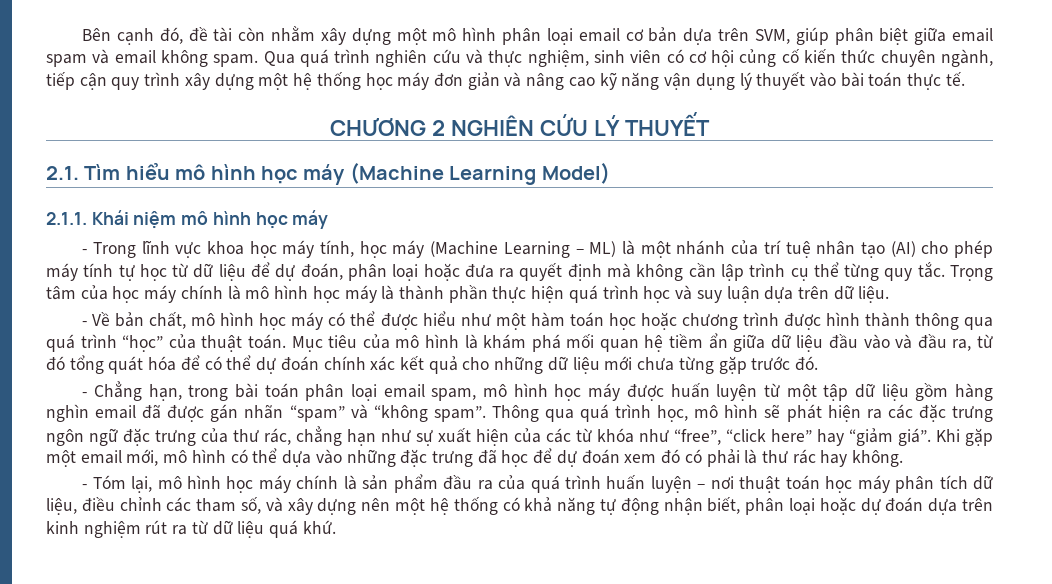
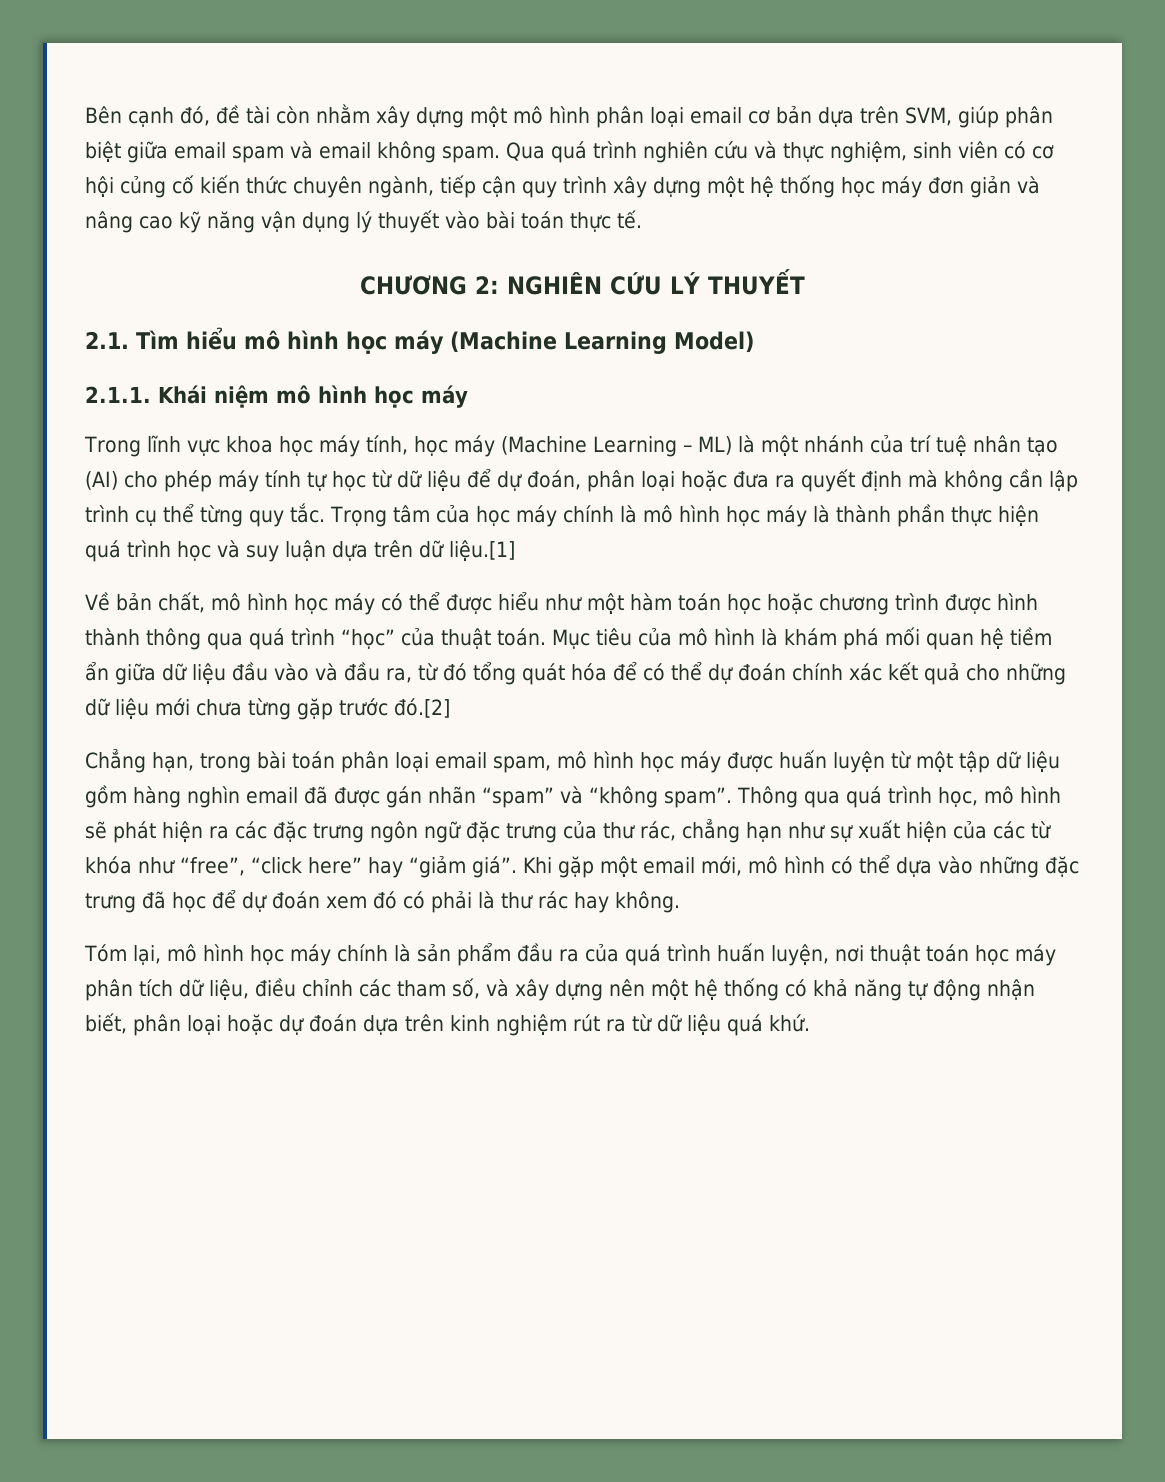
[432,120,446,136] 2 -> [475,276,500,294] 2:
[82,249,88,254] - -> (468, 396) none
[858,286,890,303] [82,321,88,326] liệu. // - -> [449,540,515,561] liệu.[1] //
[794,356,818,370] [82,392,88,397] đó. // - -> [394,698,450,718] đó.[2] //
[82,484,88,489] - -> (680, 902) none
[650,476,706,493] luyện – -> [770,944,829,966] luyện,

